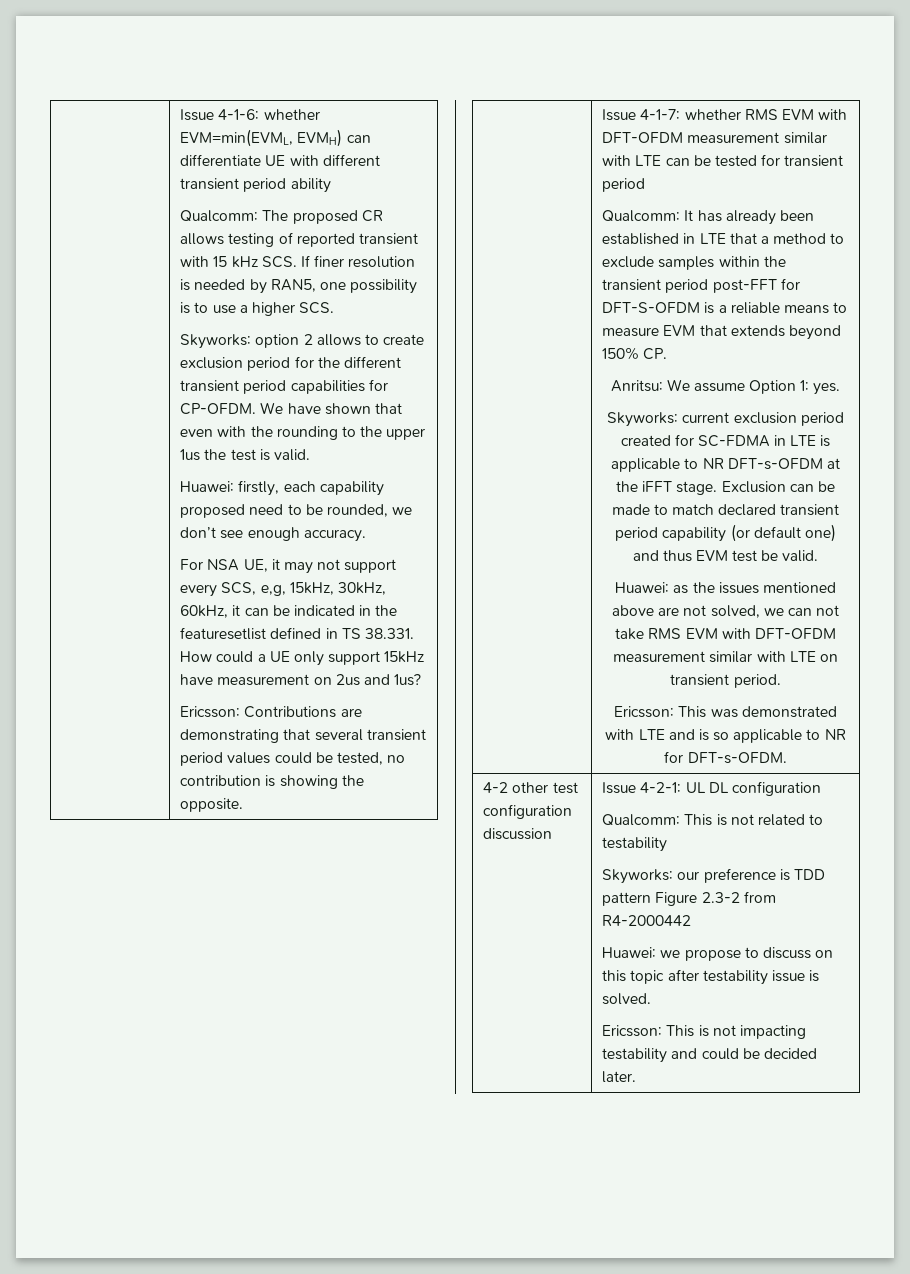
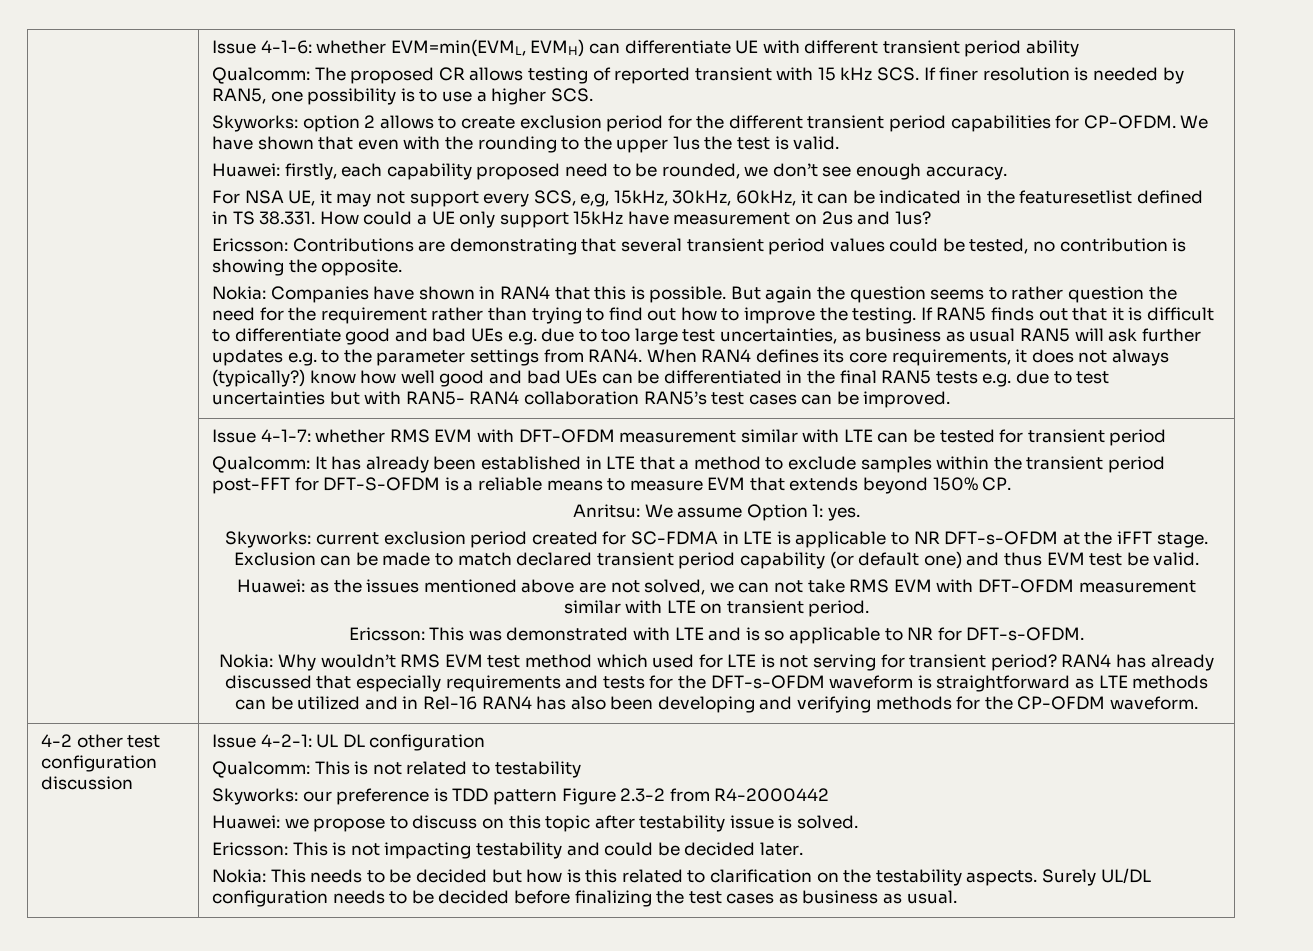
(244, 805) none -> [211,286,1177,303] [211,307,1214,324] [211,328,1201,345] [211,349,1169,366] [211,369,1110,387] [211,391,951,408] // Nokia: Companies have shown in RAN4 that this is possible. But again the question seems to rather question the need for the requirement rather than trying to find out how to improve the testing. If RAN5 finds out that it is difficult to differentiate good and bad UEs e.g. due to too large test uncertainties, as business as usual RAN5 will ask further updates e.g. to the parameter settings from RAN4. When RAN4 defines its core requirements, it does not always (typically?) know how well good and bad UEs can be differentiated in the final RAN5 tests e.g. due to test uncertainties but with RAN5- RAN4 collaboration RAN5’s test cases can be improved.
(787, 758) none -> [219,654,1214,671] [224,675,1209,692] [234,696,1199,713] // Nokia: Why wouldn’t RMS EVM test method which used for LTE is not serving for transient period? RAN4 has already discussed that especially requirements and tests for the DFT-s-OFDM waveform is straightforward as LTE methods can be utilized and in Rel-16 RAN4 has also been developing and verifying methods for the CP-OFDM waveform.
(637, 1077) none -> [211,868,1151,886] [211,890,957,907] // Nokia: This needs to be decided but how is this related to clarification on the testability aspects. Surely UL/DL configuration needs to be decided before finalizing the test cases as business as usual.

